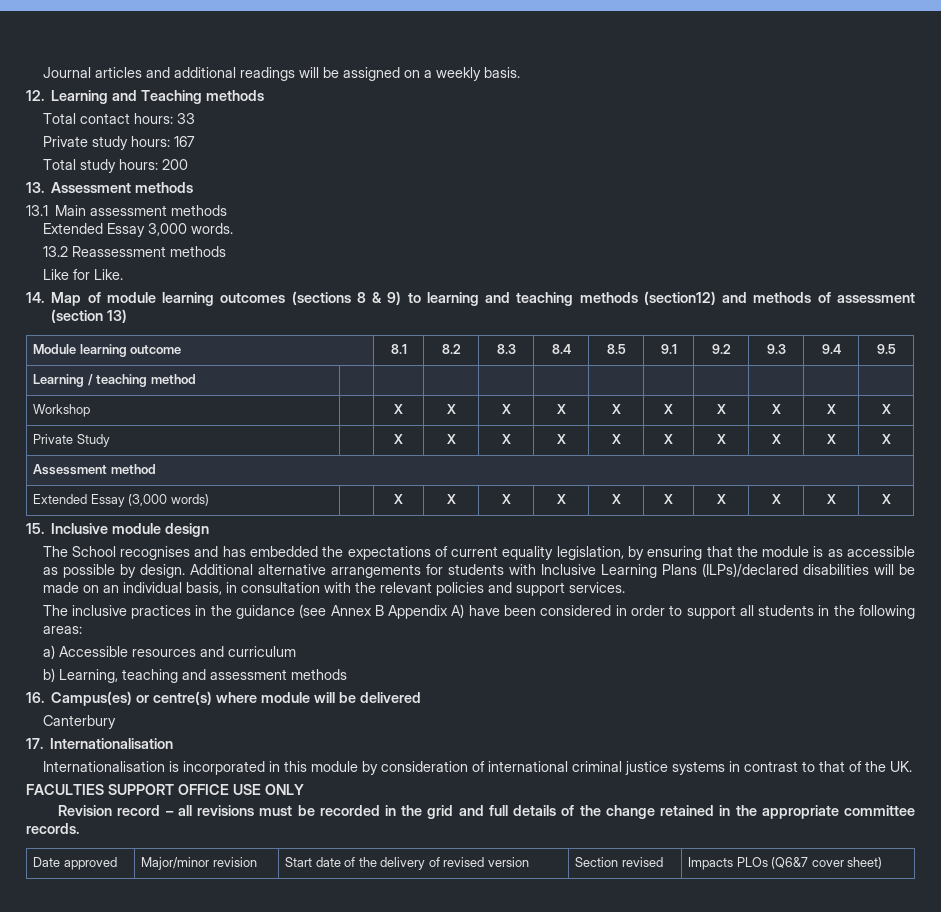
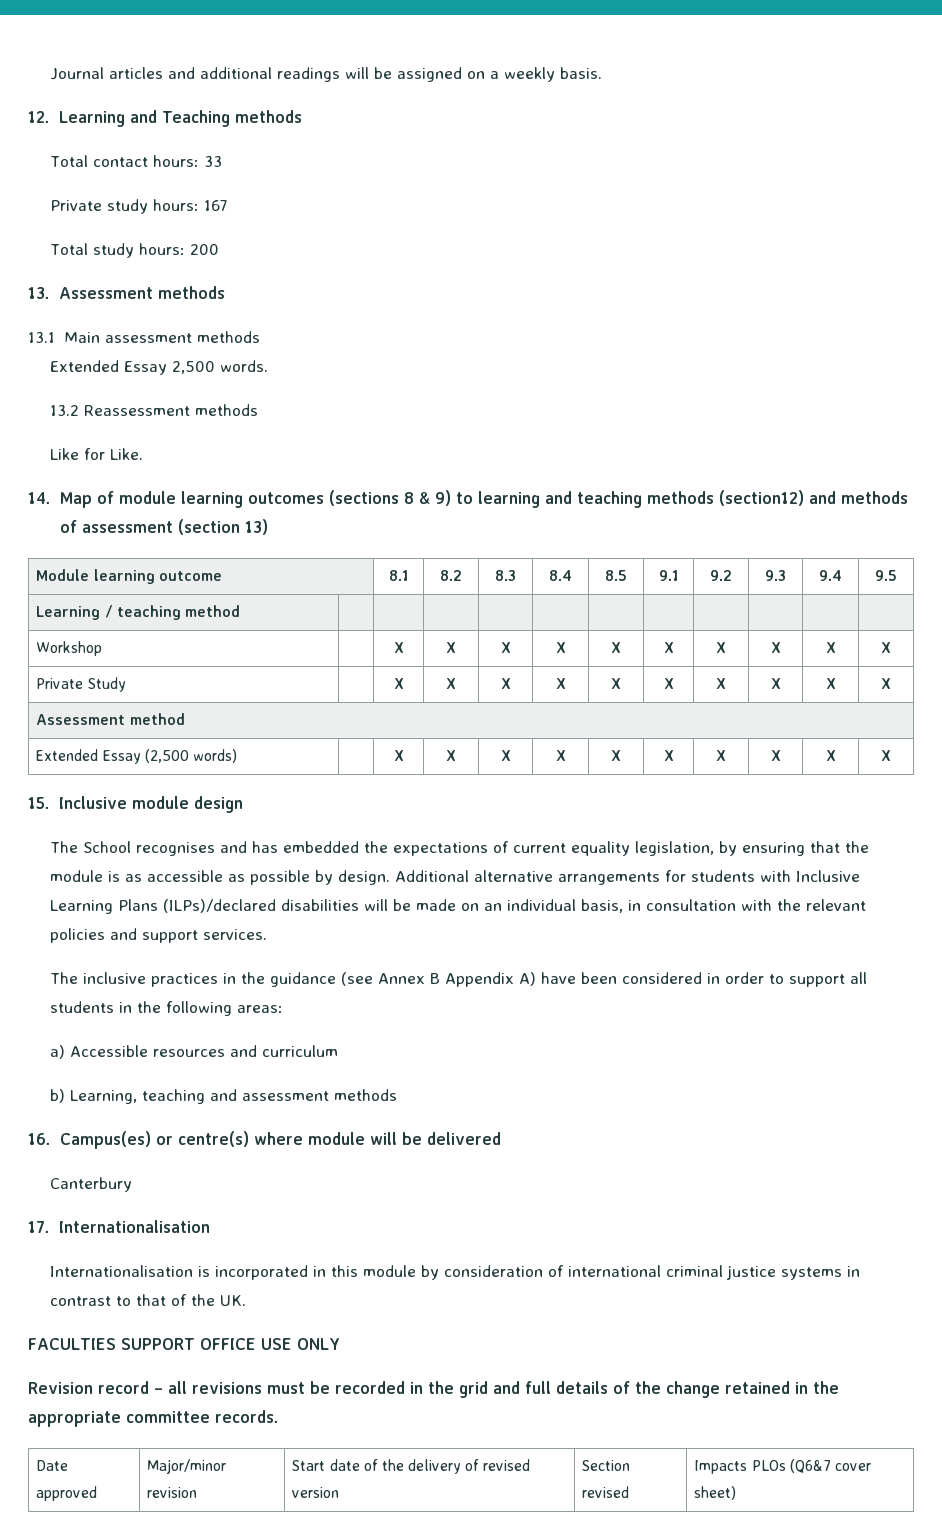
[147,223,187,236] 3,000 -> [171,361,215,374] 2,500
[128,494,168,506] (3,000 -> [144,749,189,763] (2,500

